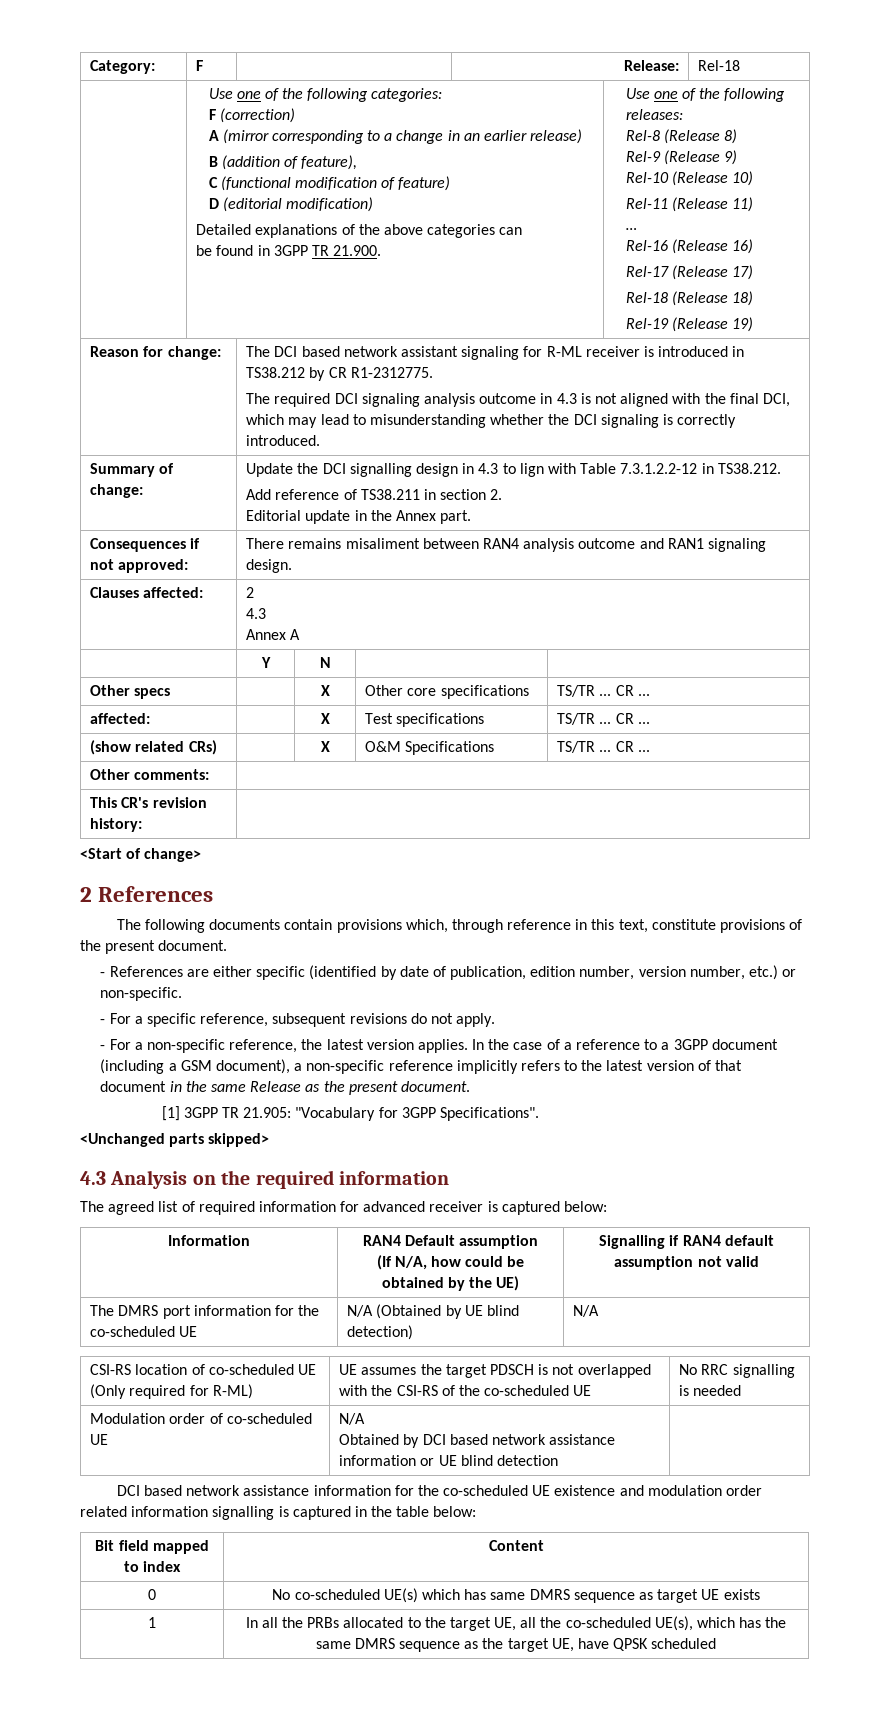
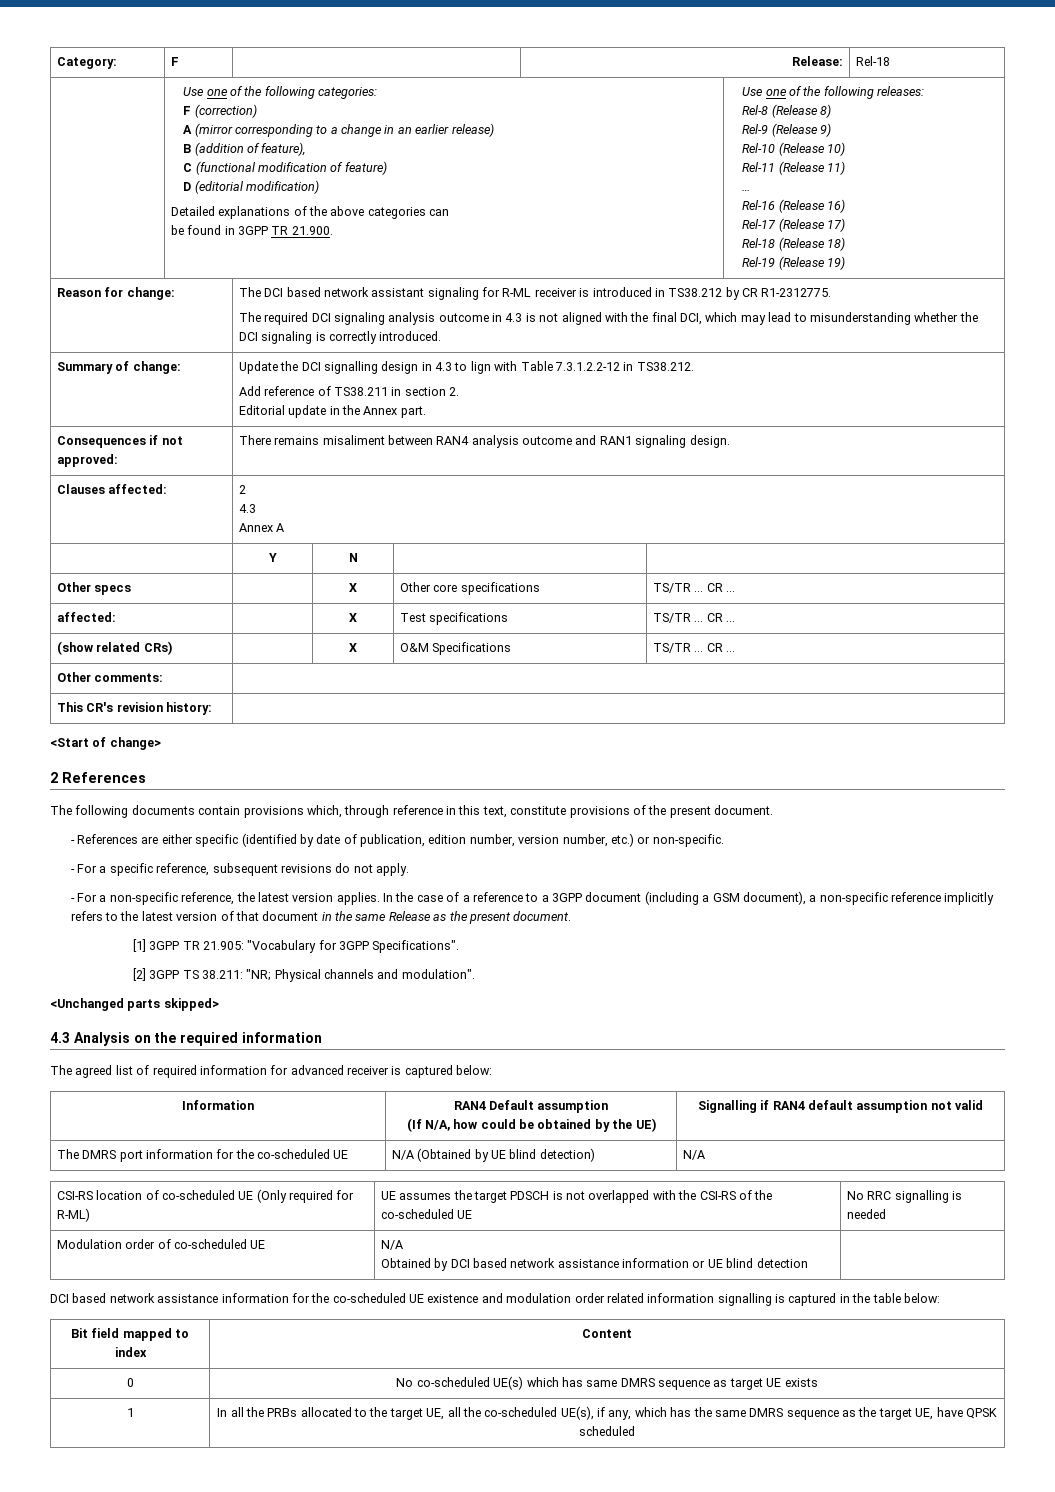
(539, 1114) none -> [132,968,475,982] // [2] 3GPP TS 38.211: "NR; Physical channels and modulation".
(693, 1623) none -> [597,1407,632,1420] if any,

